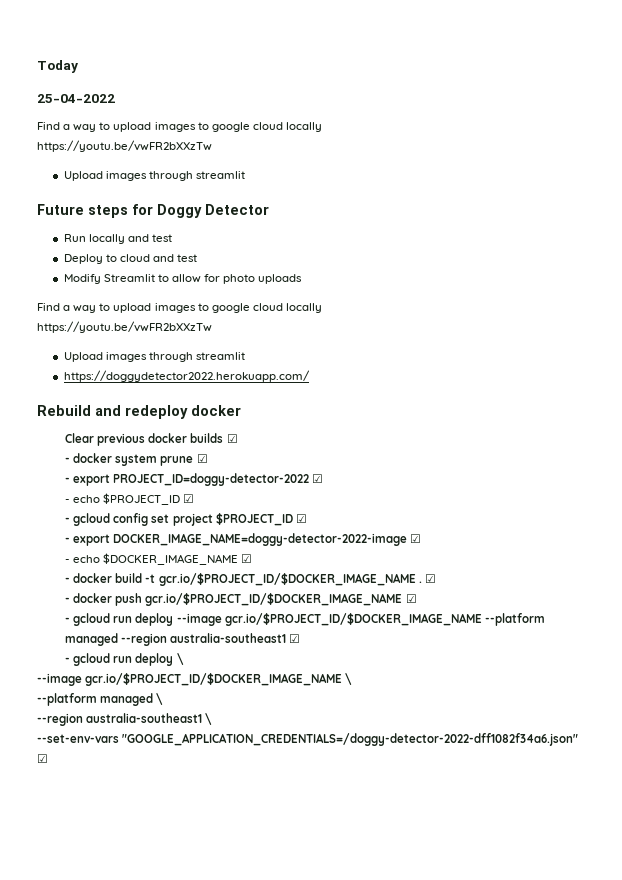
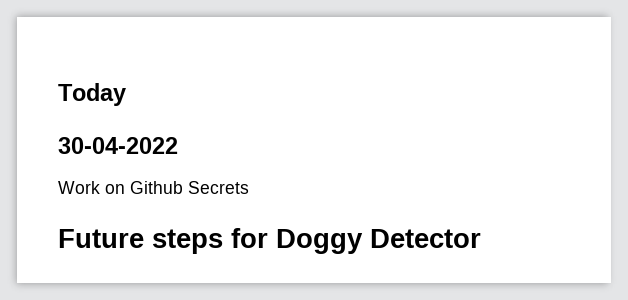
[37,94,115,103] [37,122,322,132] [37,140,212,152] [63,171,246,181] 25-04-2022 // Find a way to upload images to google cloud locally // https://youtu.be/vwFR2bXXzTw // Upload images through streamlit -> [58,137,178,154] [58,181,249,194] 30-04-2022 // Work on Github Secrets
[63,234,173,244] [63,254,198,264] [63,274,303,284] [37,303,322,313] [37,321,212,333] [63,352,246,362] [63,370,310,382] [37,405,241,419] [65,433,238,446] [65,453,208,466] [65,473,324,486] [65,493,195,505] [65,513,307,526] [65,533,422,546] [65,553,253,565] [65,573,436,586] [65,593,417,606] [65,613,545,626] [65,633,301,646] [65,653,184,666] [37,673,353,686] [37,693,164,706] [37,713,213,726] [37,733,579,746] [37,754,48,763] // Run locally and test // Deploy to cloud and test // Modify Streamlit to allow for photo uploads // Find a way to upload images to google cloud locally // https://youtu.be/vwFR2bXXzTw // Upload images through streamlit // https://doggydetector2022.herokuapp.com/ // Rebuild and redeploy docker // Clear previous docker builds ☑ // - docker system prune ☑ // - export PROJECT_ID=doggy-detector-2022 ☑ // - echo $PROJECT_ID ☑ // - gcloud config set project $PROJECT_ID ☑ // - export DOCKER_IMAGE_NAME=doggy-detector-2022-image ☑ // - echo $DOCKER_IMAGE_NAME ☑ // - docker build -t gcr.io/$PROJECT_ID/$DOCKER_IMAGE_NAME . ☑ // - docker push gcr.io/$PROJECT_ID/$DOCKER_IMAGE_NAME ☑ // - gcloud run deploy --image gcr.io/$PROJECT_ID/$DOCKER_IMAGE_NAME --platform managed --region australia-southeast1 ☑ // - gcloud run deploy \ // --image gcr.io/$PROJECT_ID/$DOCKER_IMAGE_NAME \ // --platform managed \ // --region australia-southeast1 \ // --set-env-vars "GOOGLE_APPLICATION_CREDENTIALS=/doggy-detector-2022-dff1082f34a6.json" ☑ -> (481, 238) none

